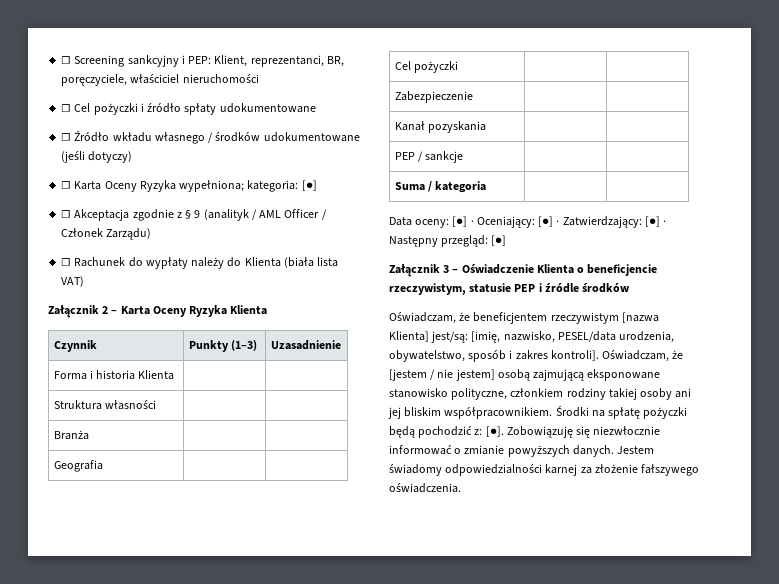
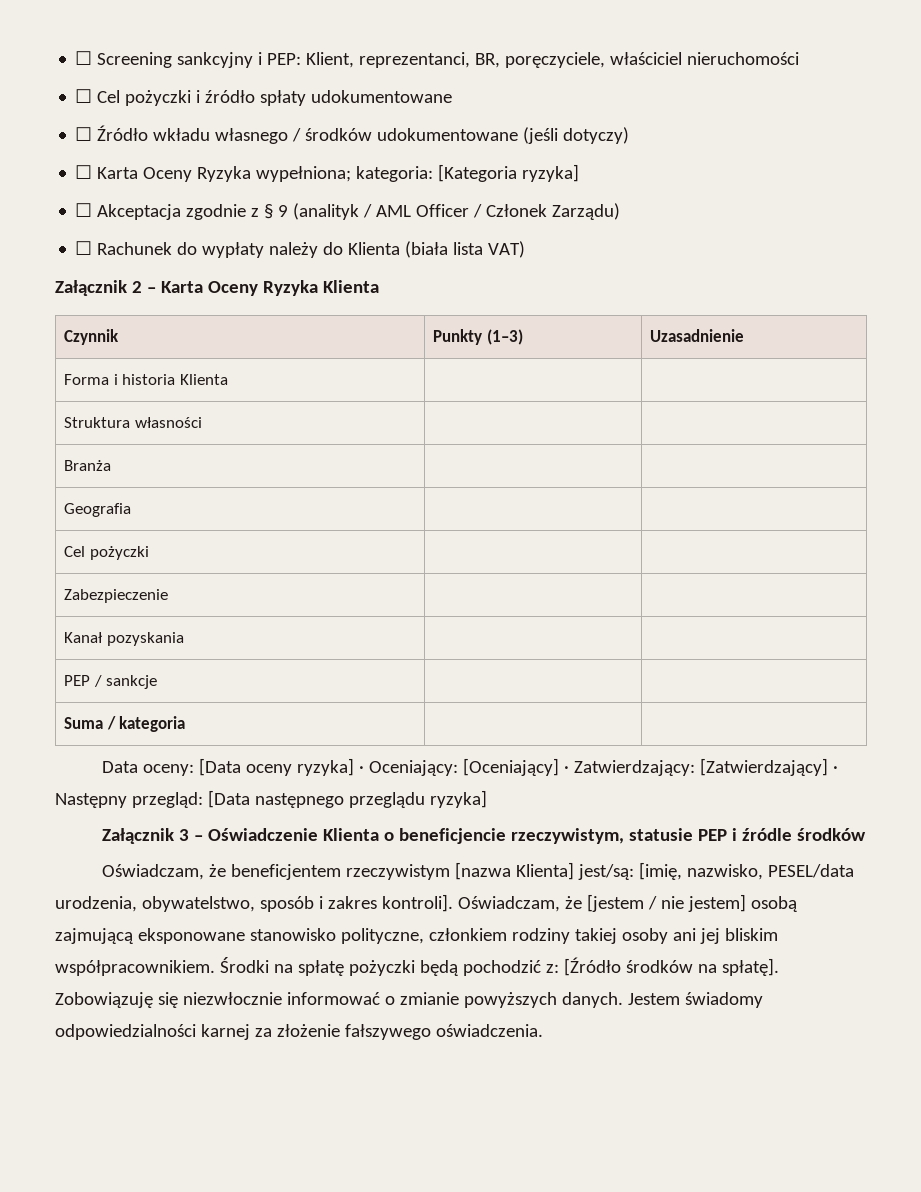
[301,180,317,191] [●] -> [438,164,580,182] [Kategoria ryzyka]
[452,216,468,227] [●] -> [199,758,355,776] [Data oceny ryzyka]
[538,216,554,227] [●] -> [463,758,560,776] [Oceniający]
[644,216,660,227] [●] -> [700,758,829,776] [Zatwierdzający]
[491,235,507,246] [●] -> [207,790,487,808] [Data następnego przeglądu ryzyka]
[485,426,504,437] [●]. -> [563,957,779,976] [Źródło środków na spłatę].

